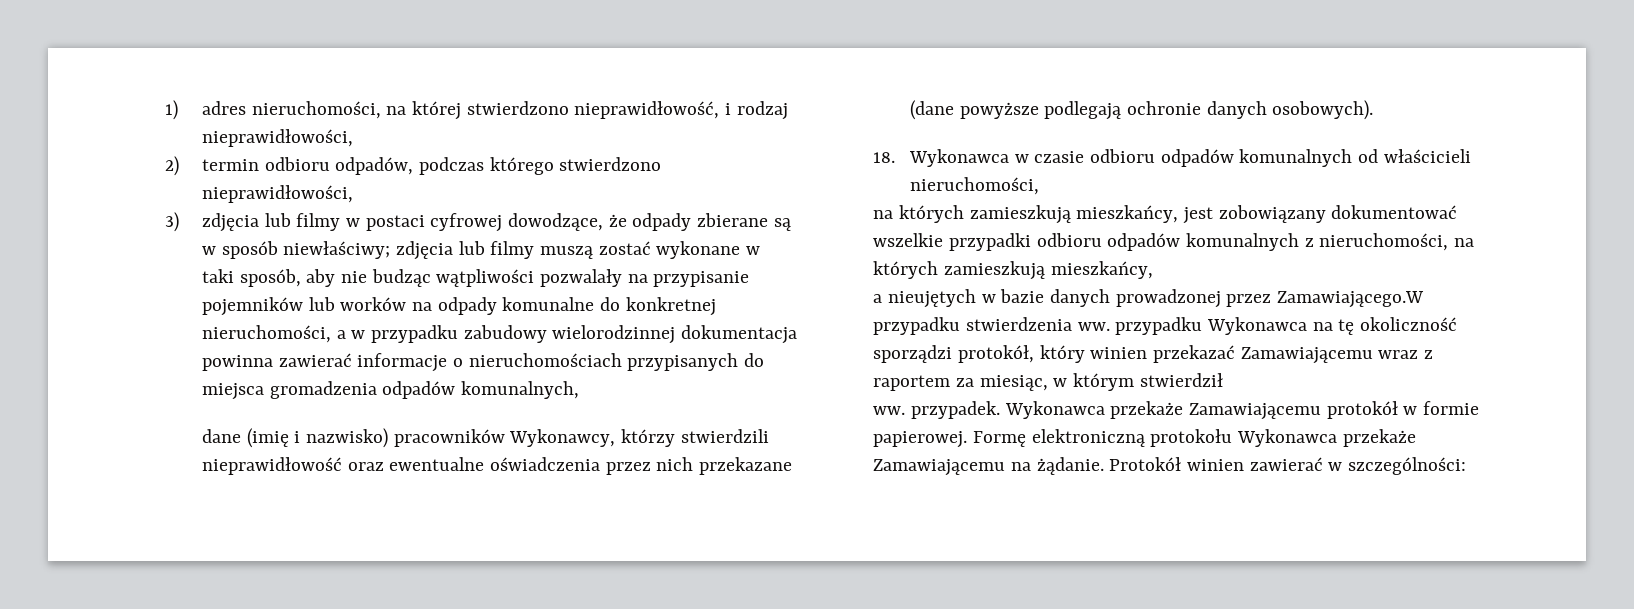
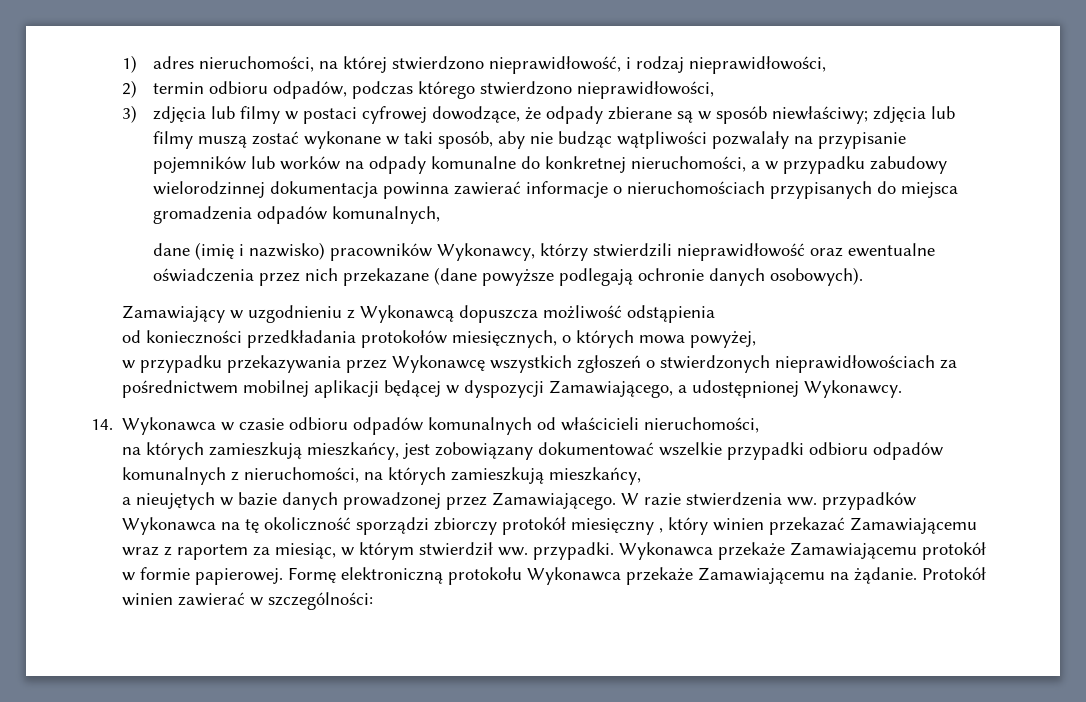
[873,152,896,163] 18. -> [122,305,716,323] [122,330,757,348] [122,355,958,373] [122,380,903,398] [91,419,113,430] Zamawiający w uzgodnieniu z Wykonawcą dopuszcza możliwość odstąpienia // od konieczności przedkładania protokołów miesięcznych, o których mowa powyżej, // w przypadku przekazywania przez Wykonawcę wszystkich zgłoszeń o stwierdzonych nieprawidłowościach za pośrednictwem mobilnej aplikacji będącej w dyspozycji Zamawiającego, a udostępnionej Wykonawcy. // 14.
[1277,291,1425,308] [873,317,961,335] Zamawiającego.W przypadku -> [492,492,682,510] Zamawiającego. W razie
[1115,317,1203,335] przypadku -> [822,492,917,510] przypadków
[958,345,1035,363] protokół, -> [434,517,664,535] zbiorczy protokół miesięczny ,
[873,401,1001,419] // ww. przypadek. -> [498,542,615,560] ww. przypadki.

